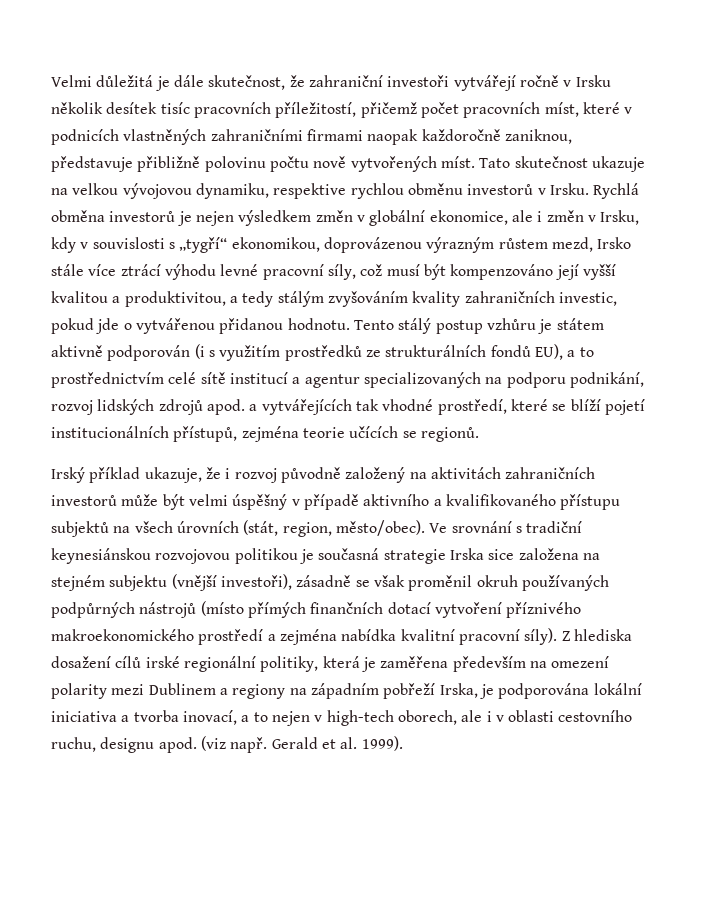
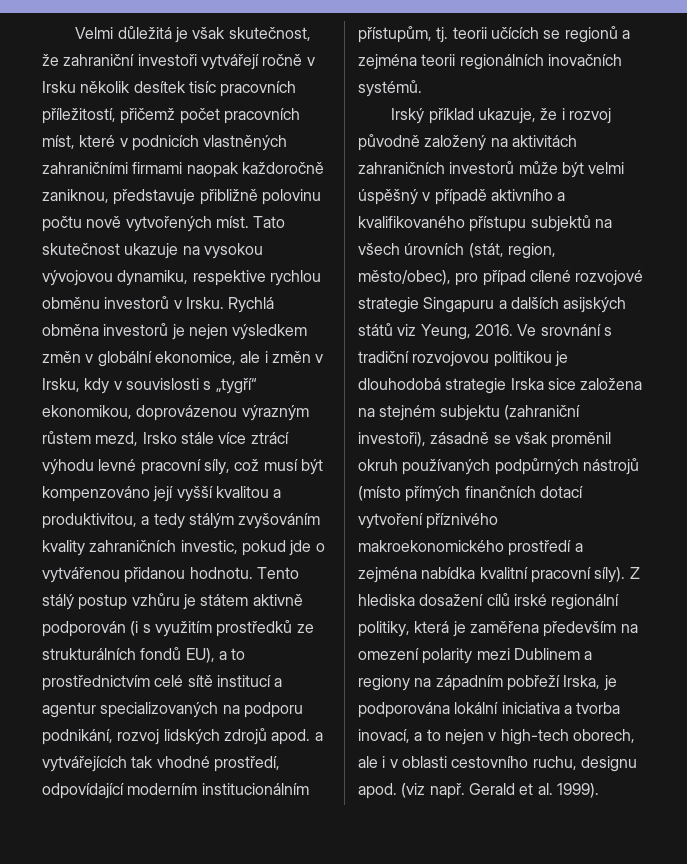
[173,75,204,87] dále -> [192,27,226,39] však
[72,183,119,195] velkou -> [203,243,263,259] vysokou
[510,399,645,415] [51,426,479,442] které se blíží pojetí institucionálních přístupů, zejména teorie učících se regionů. -> [42,783,309,799] [358,26,630,43] [358,54,622,70] [358,80,422,97] odpovídající moderním institucionálním přístupům, tj. teorii učících se regionů a zejména teorii regionálních inovačních systémů.
[335,520,425,536] město/obec). -> [358,270,644,286] [358,297,627,313] [358,323,513,340] město/obec), pro případ cílené rozvojové strategie Singapuru a dalších asijských států viz Yeung, 2016.
[51,548,151,564] keynesiánskou -> (409, 357) none
[318,548,380,560] současná -> [358,378,441,390] dlouhodobá
[171,574,217,591] (vnější -> [503,405,580,420] (zahraniční

